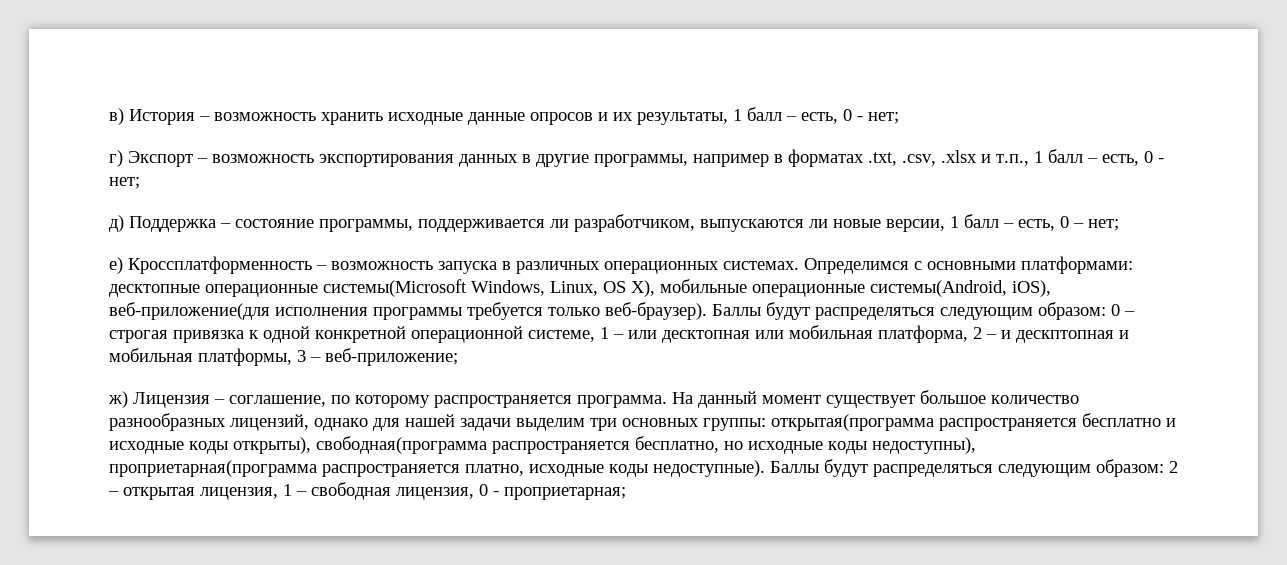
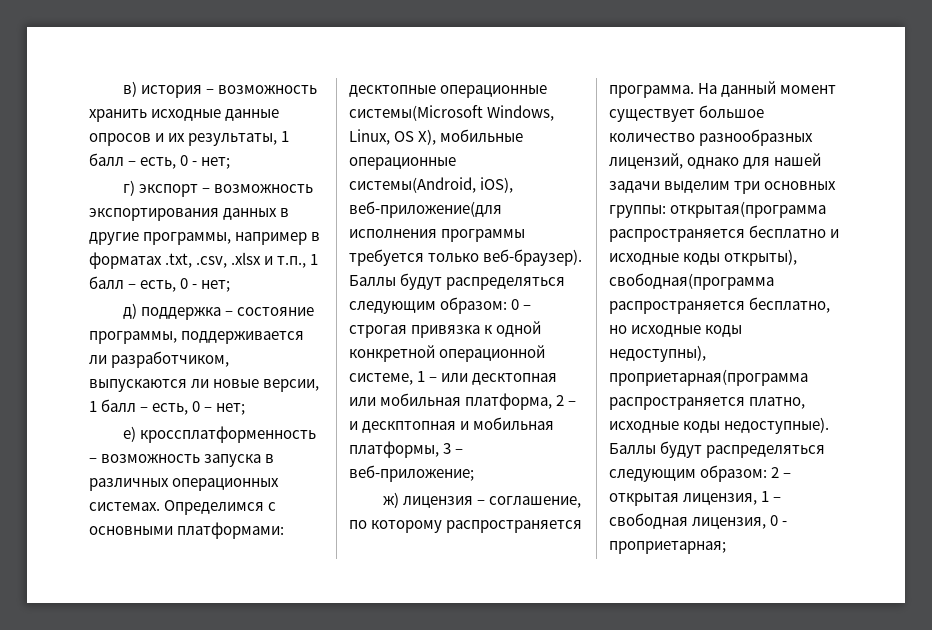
[129,109,195,125] История -> [140,85,202,98] история
[128,151,193,167] Экспорт -> [138,184,198,197] экспорт
[129,216,216,232] Поддержка -> [140,307,221,320] поддержка
[128,256,312,274] Кроссплатформенность -> [139,426,316,443] кроссплатформенность
[133,392,210,408] Лицензия -> [402,496,473,508] лицензия

